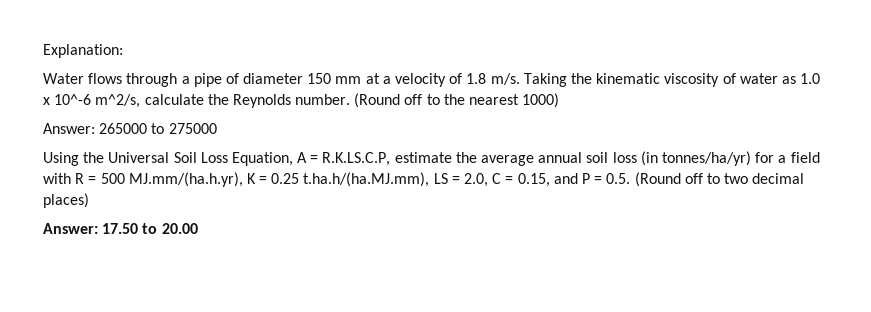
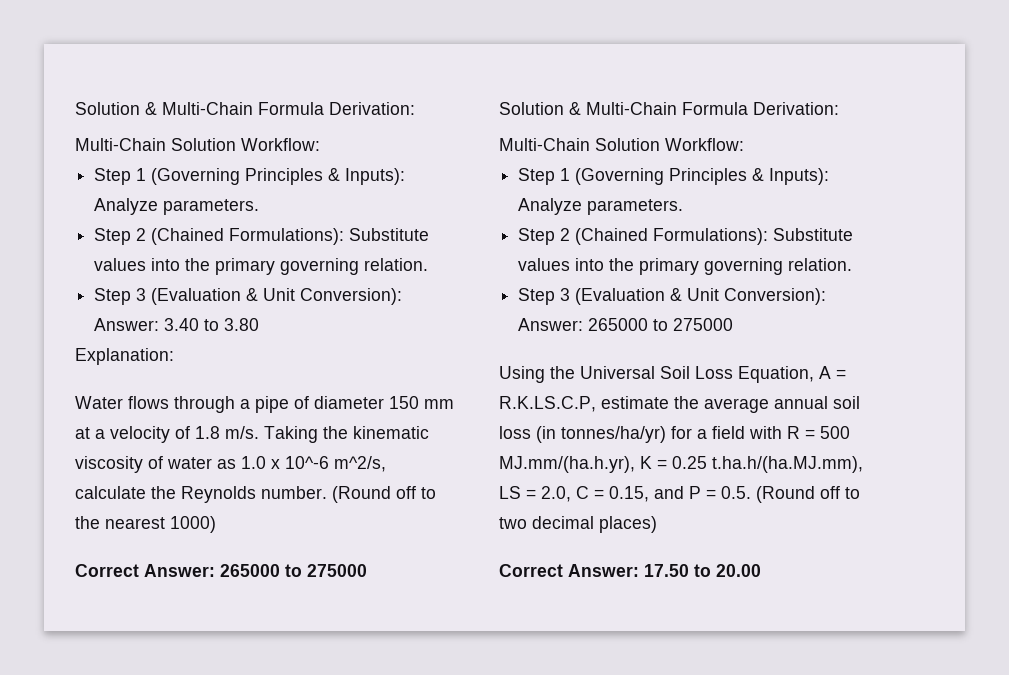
(43, 51) none -> [75,102,415,115] [75,138,320,151] [94,168,406,185] [94,198,260,215] [94,228,430,245] [94,258,429,275] [94,288,403,305] [94,318,260,331] Solution & Multi-Chain Formula Derivation: // Multi-Chain Solution Workflow: // Step 1 (Governing Principles & Inputs): Analyze parameters. // Step 2 (Chained Formulations): Substitute values into the primary governing relation. // Step 3 (Evaluation & Unit Conversion): Answer: 3.40 to 3.80 //
(560, 100) none -> [75,564,367,577] [499,102,839,115] [499,138,744,151] [518,168,830,185] [518,198,684,215] [518,228,854,245] [518,258,853,275] [518,288,827,305] Correct Answer: 265000 to 275000 // Solution & Multi-Chain Formula Derivation: // Multi-Chain Solution Workflow: // Step 1 (Governing Principles & Inputs): Analyze parameters. // Step 2 (Chained Formulations): Substitute values into the primary governing relation. // Step 3 (Evaluation & Unit Conversion):
(89, 200) none -> [499,564,563,577] Correct

